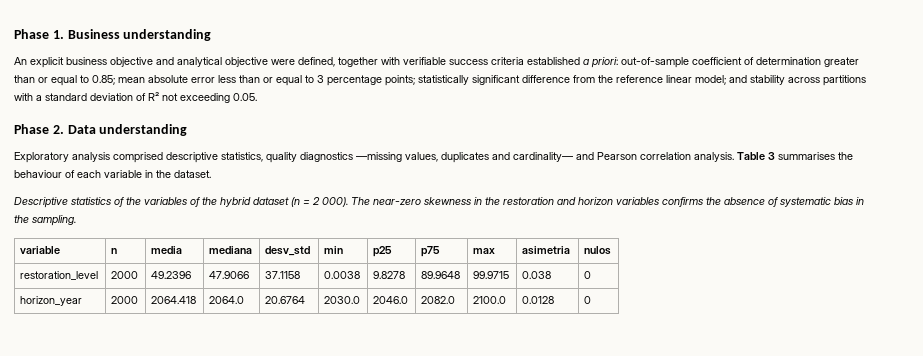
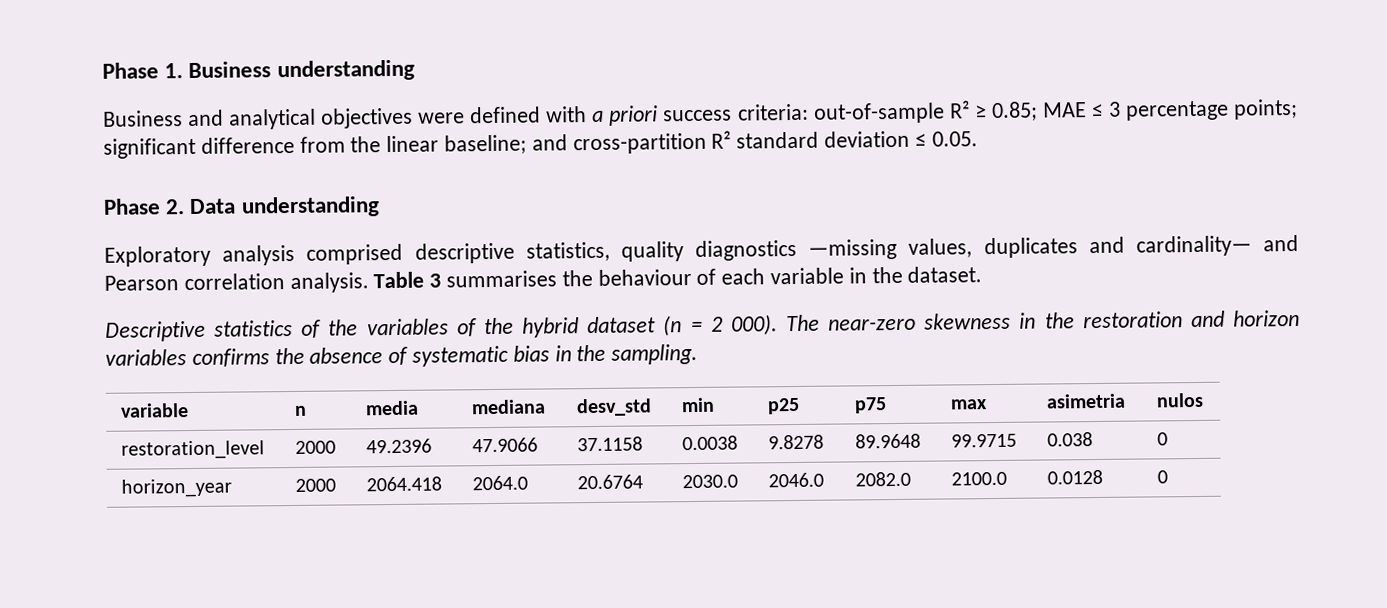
[14,57,859,68] [14,75,314,86] An explicit business objective and analytical objective were defined, together with verifiable success criteria established a priori: out-of-sample coefficient of determination greater than or equal to 0.85; mean absolute error less than or equal to -> [103,100,1104,130] Business and analytical objectives were defined with a priori success criteria: out-of-sample R² ≥ 0.85; MAE ≤
[418,75,469,85] statistically -> (1298, 109) none
[616,75,866,86] [14,92,230,103] reference linear model; and stability across partitions with a standard deviation of R² not exceeding -> [386,130,927,155] linear baseline; and cross-partition R² standard deviation ≤

